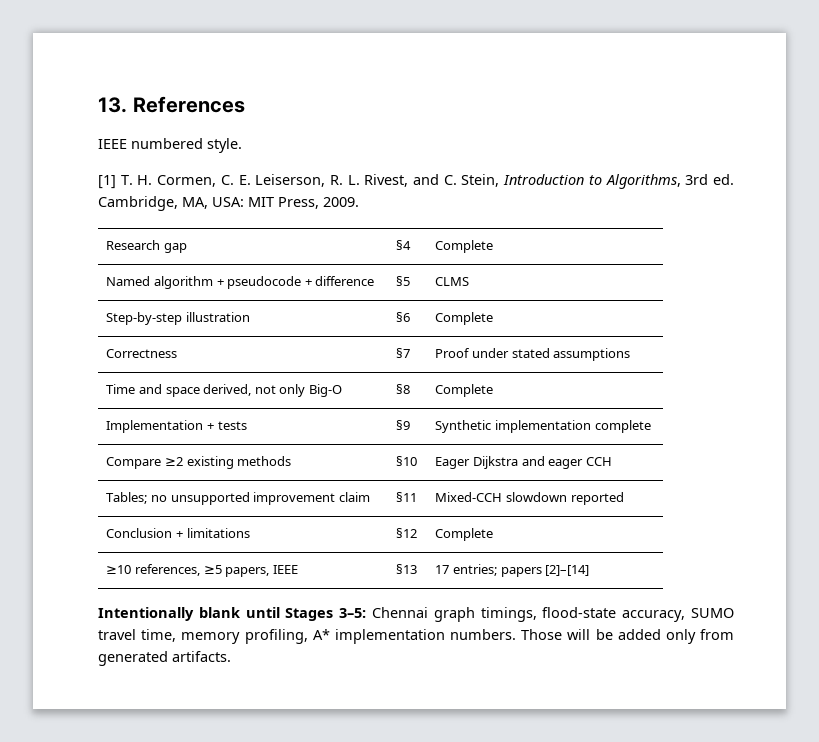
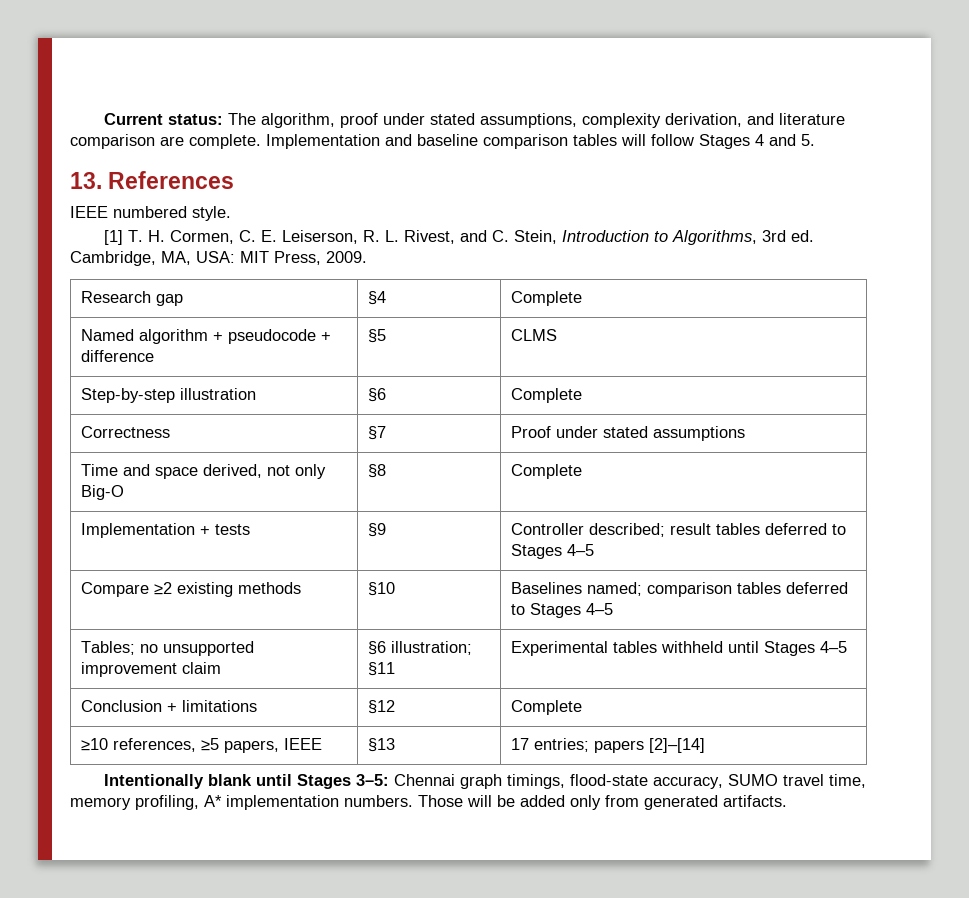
(98, 105) none -> [103,113,845,128] [70,134,815,149] Current status: The algorithm, proof under stated assumptions, complexity derivation, and literature comparison are complete. Implementation and baseline comparison tables will follow Stages 4 and 5. //
[435,420,651,433] Synthetic implementation complete -> [511,523,847,537] [511,544,595,559] Controller described; result tables deferred to Stages 4–5
[435,456,612,469] Eager Dijkstra and eager CCH -> [511,582,849,597] [511,603,614,618] Baselines named; comparison tables deferred to Stages 4–5
(370, 497) none -> [368,641,473,655] §6 illustration;
[435,492,624,505] Mixed-CCH slowdown reported -> [511,641,848,656] Experimental tables withheld until Stages 4–5

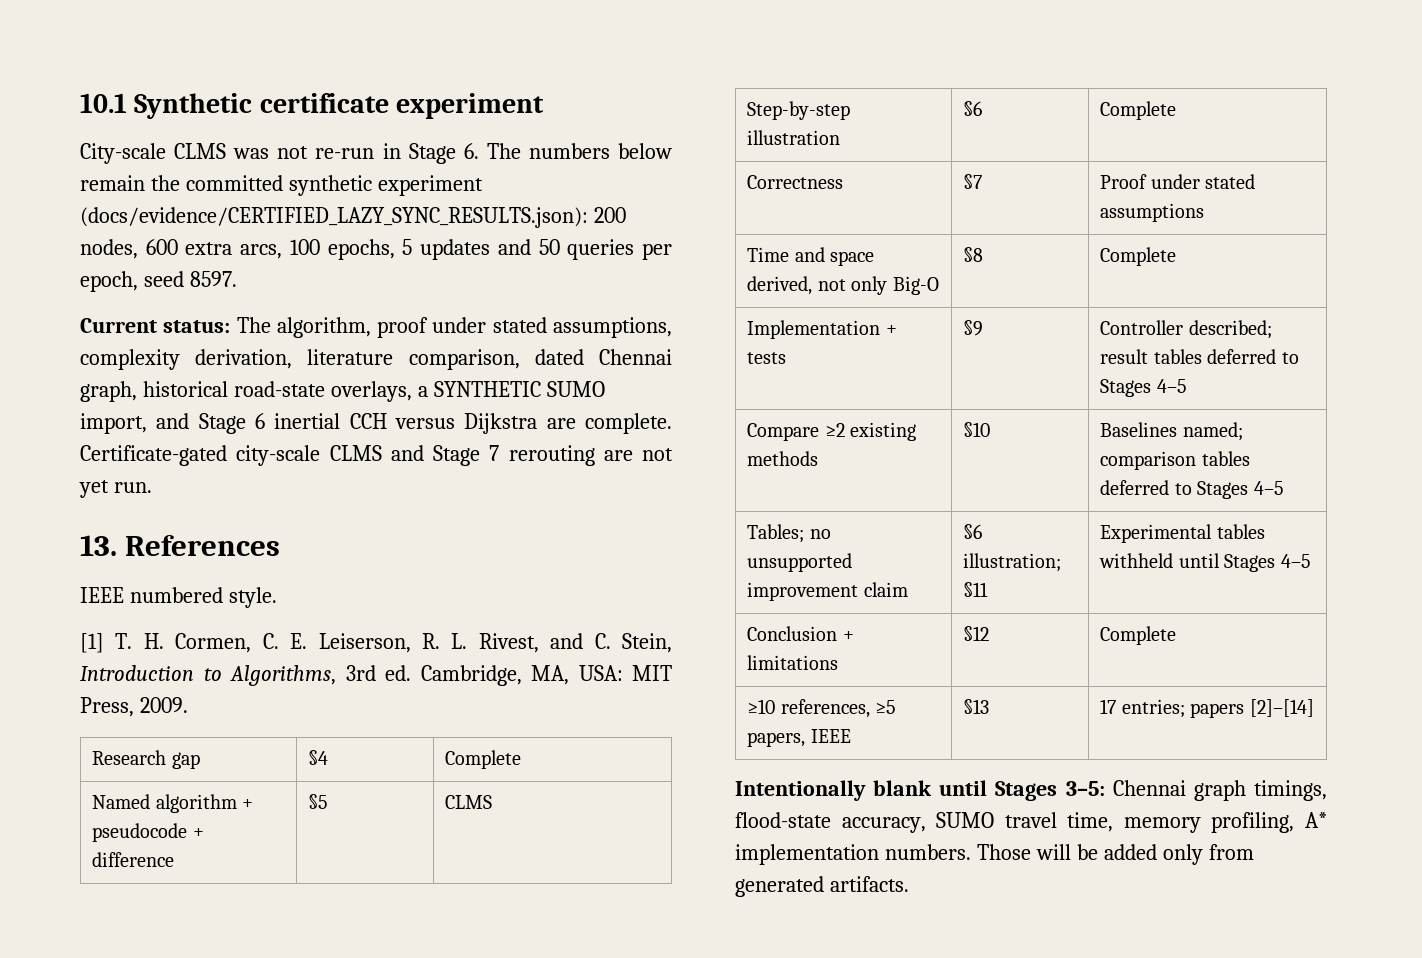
(103, 119) none -> [80,93,545,119] [80,143,673,164] [80,175,483,196] [80,207,626,228] [80,239,673,260] [80,271,237,292] 10.1 Synthetic certificate experiment // City-scale CLMS was not re-run in Stage 6. The numbers below remain the committed synthetic experiment (docs/evidence/CERTIFIED_LAZY_SYNC_RESULTS.json): 200 nodes, 600 extra arcs, 100 epochs, 5 updates and 50 queries per epoch, seed 8597. //
[746,113,845,125] [70,134,815,149] and literature comparison are complete. Implementation and baseline comparison tables will follow Stages 4 and 5. -> [307,349,672,370] [80,381,605,402] [80,413,672,434] [80,445,673,466] [79,480,152,498] literature comparison, dated Chennai graph, historical road-state overlays, a SYNTHETIC SUMO import, and Stage 6 inertial CCH versus Dijkstra are complete. Certificate-gated city-scale CLMS and Stage 7 rerouting are not yet run.

